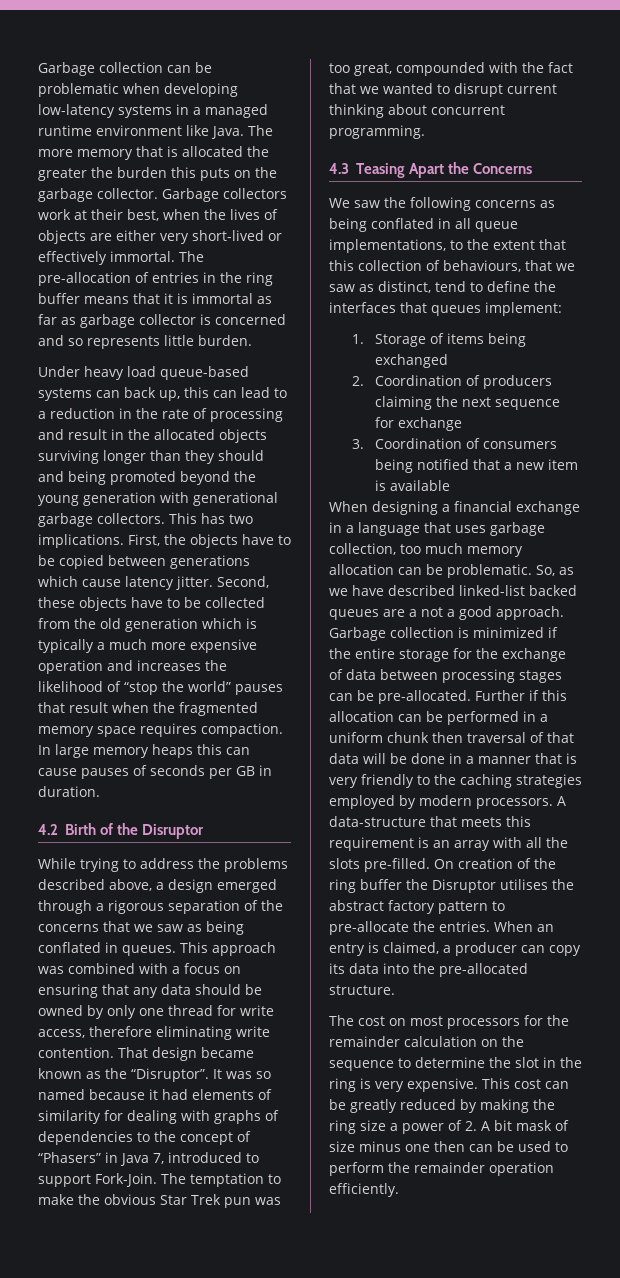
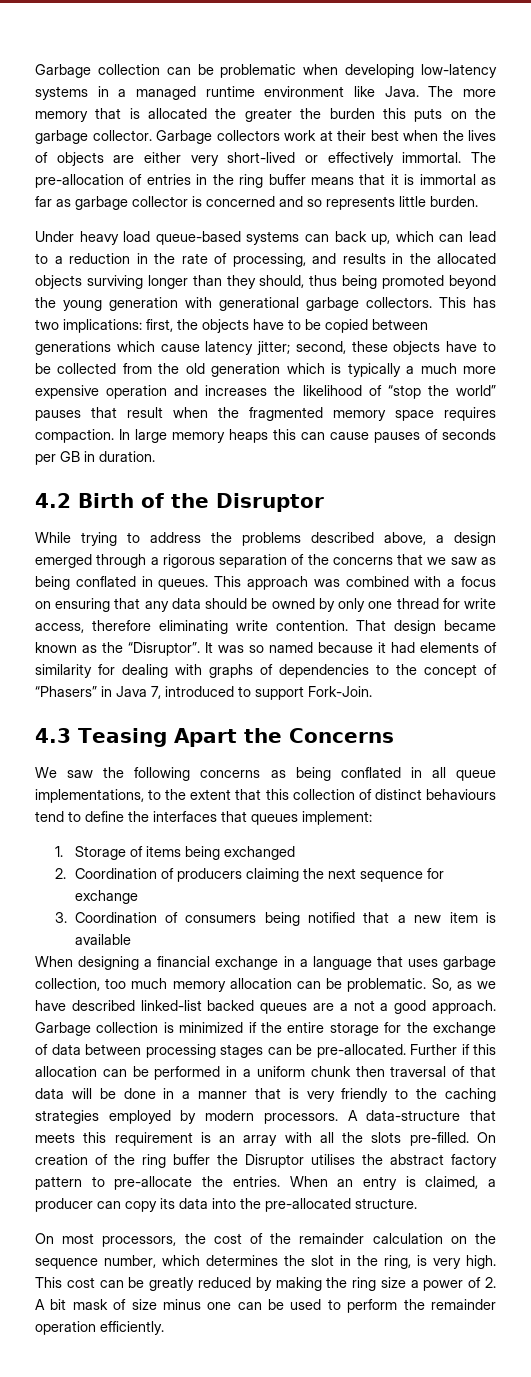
[127,209,159,221] best, -> [370,130,399,141] best
[184,387,209,398] this -> [395,231,434,242] which
[210,408,283,422] [38,429,107,440] processing and result -> [232,253,386,267] processing, and results
[218,450,264,461] [38,471,64,482] should and -> [259,275,338,288] should, thus
[38,534,160,548] implications. First, -> [63,319,173,333] implications: first,
[176,576,269,590] jitter. Second, -> [257,341,346,355] jitter; second,
[161,1173,281,1187] [38,1194,281,1208] [329,62,573,76] [329,83,557,97] [329,104,505,118] [329,125,425,139] The temptation to make the obvious Star Trek pun was too great, compounded with the fact that we wanted to disrupt current thinking about concurrent programming. -> (372, 691) none
[443,260,575,272] [329,281,431,293] behaviours, that we saw as distinct, -> [374,789,496,800] distinct behaviours
[329,1015,543,1029] The cost on most processors for -> [35,1233,263,1247] On most processors, the cost of
[398,1057,485,1068] to determine -> [104,1255,278,1268] number, which determines
[329,1078,478,1092] ring is very expensive. -> [384,1255,496,1269] ring, is very high.
[434,1141,465,1152] then -> (232, 1306) none

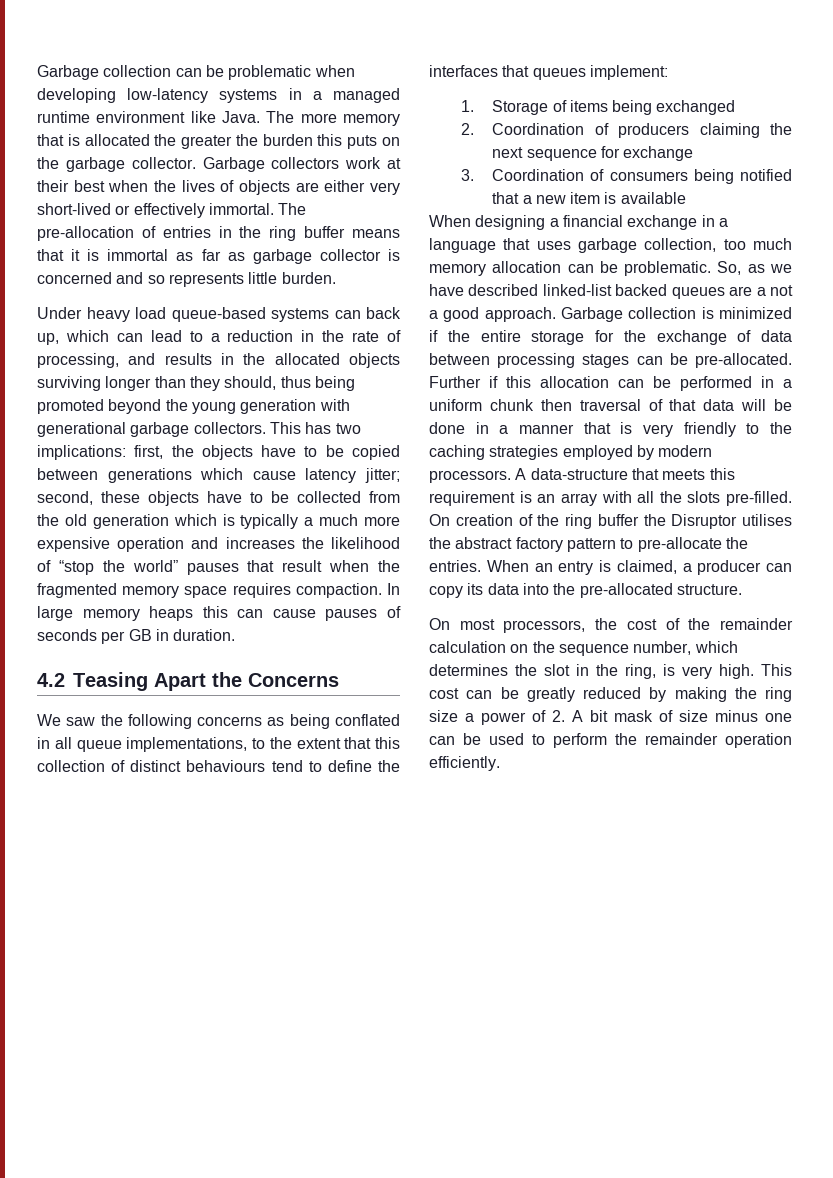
[78,493,325,512] [35,532,496,546] [35,554,496,568] [35,576,497,590] [35,598,496,612] [35,620,496,634] [35,642,497,656] [35,664,497,678] [35,686,372,700] [35,728,71,743] Birth of the Disruptor // While trying to address the problems described above, a design emerged through a rigorous separation of the concerns that we saw as being conflated in queues. This approach was combined with a focus on ensuring that any data should be owned by only one thread for write access, therefore eliminating write contention. That design became known as the “Disruptor”. It was so named because it had elements of similarity for dealing with graphs of dependencies to the concept of “Phasers” in Java 7, introduced to support Fork-Join. // 4.3 -> (65, 680) none

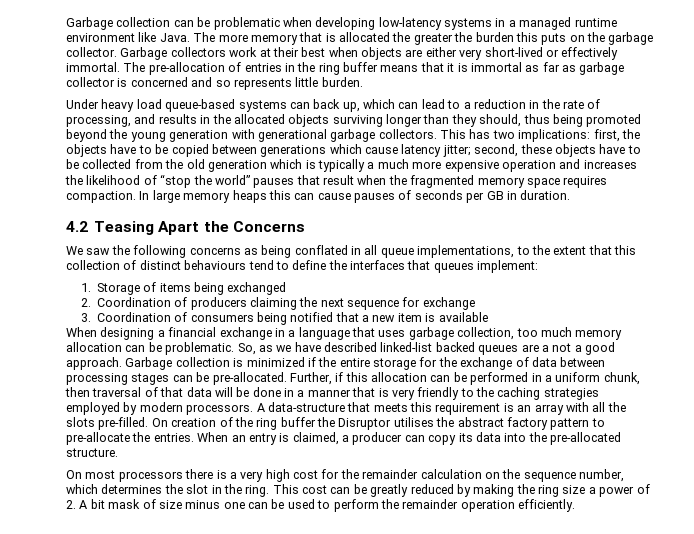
[154,180,235,192] the lives of -> (358, 52) none
[429,376,481,388] Further -> [289,372,332,385] Further,
[489,399,534,411] chunk -> [603,372,640,385] chunk,
[503,618,680,633] processors, the cost of -> [118,469,340,482] processors there is a very high cost for
[625,664,754,679] ring, is very high. -> [245,485,270,497] ring.

